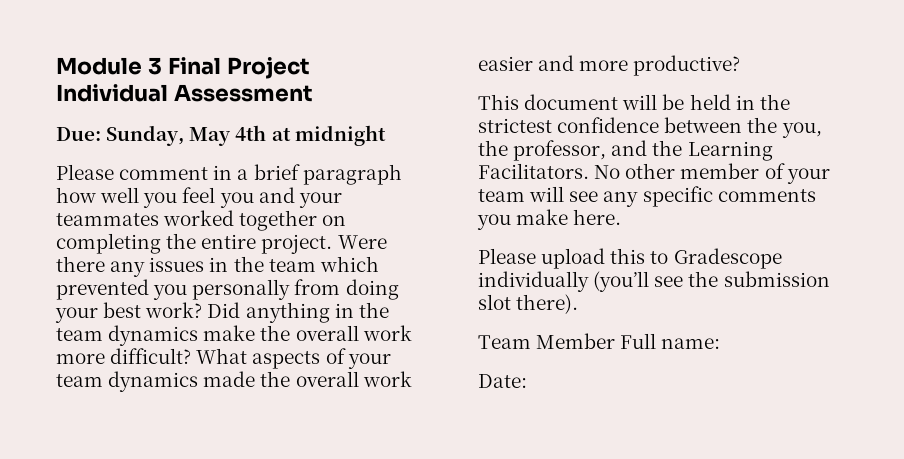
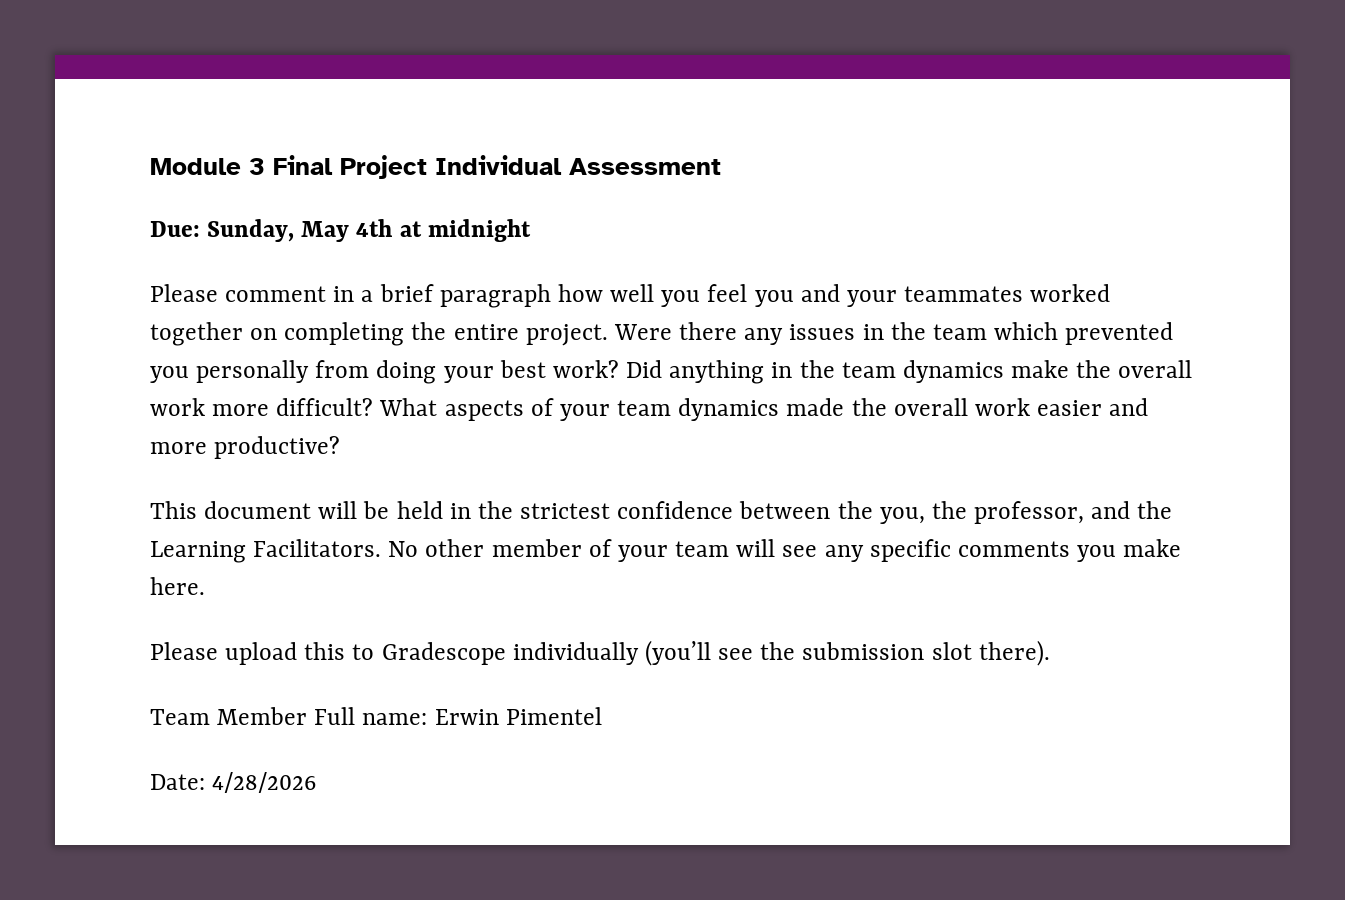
(721, 343) none -> [434,707,602,725] Erwin Pimentel
(527, 381) none -> [212,772,317,793] 4/28/2026

